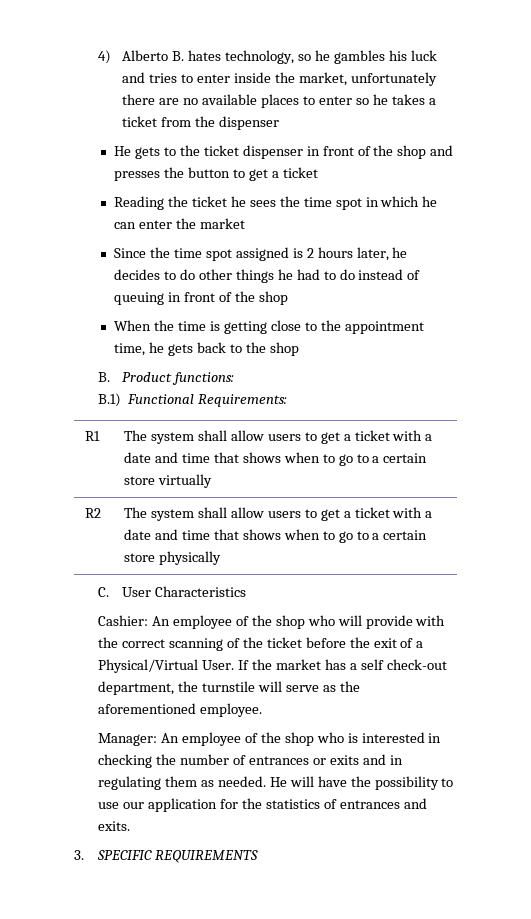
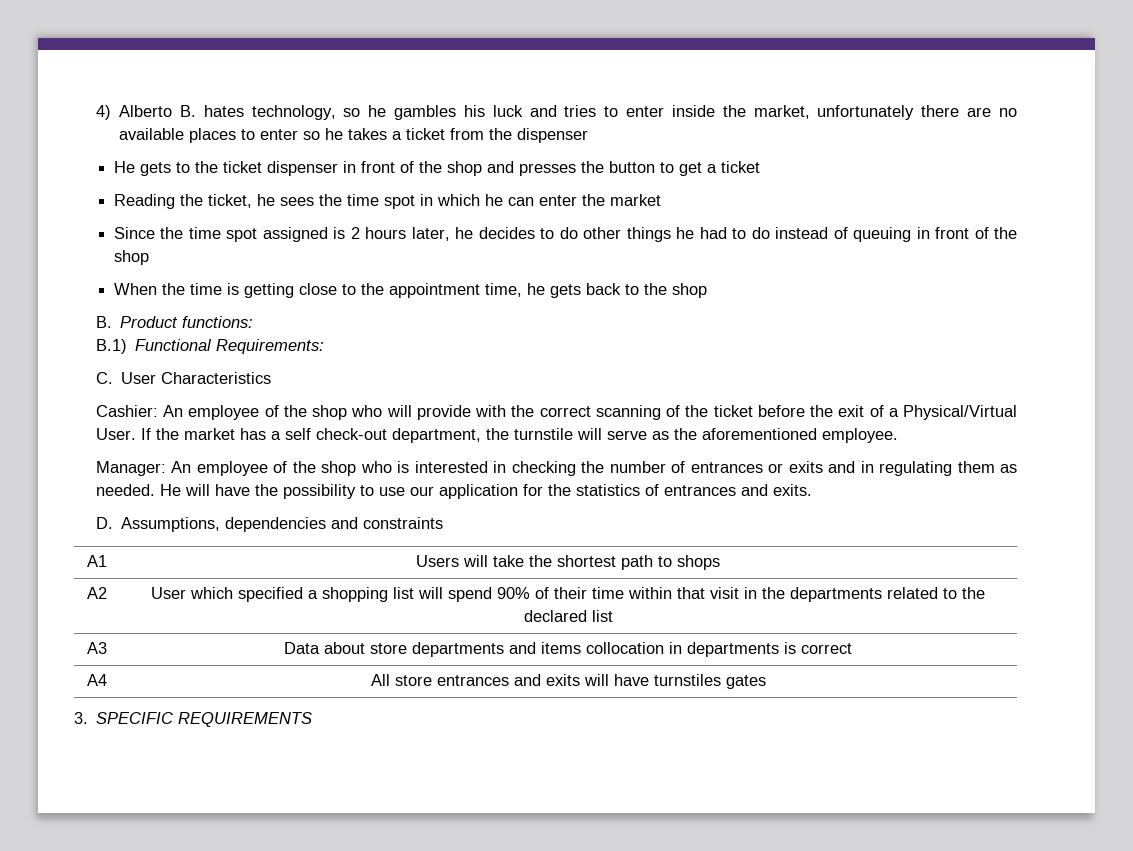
[192,196,228,207] ticket -> [207,194,252,208] ticket,
[85,431,101,441] [124,430,433,444] [124,452,428,466] [124,474,213,488] [85,508,102,518] [124,507,433,521] [124,529,428,543] [124,551,222,565] // R1 | The system shall allow users to get a ticket with a date and time that shows when to go to a certain store virtually // R2 | The system shall allow users to get a ticket with a date and time that shows when to go to a certain store physically -> (325, 346) none
(131, 826) none -> [95,517,444,532] [87,555,107,567] [416,555,721,570] [87,587,107,599] [151,587,986,602] [523,610,613,622] [87,642,107,654] [284,642,853,657] [87,674,107,686] [370,674,766,689] // D. Assumptions, dependencies and constraints // A1 | Users will take the shortest path to shops // A2 | User which specified a shopping list will spend 90% of their time within that visit in the departments related to the declared list // A3 | Data about store departments and items collocation in departments is correct // A4 | All store entrances and exits will have turnstiles gates

